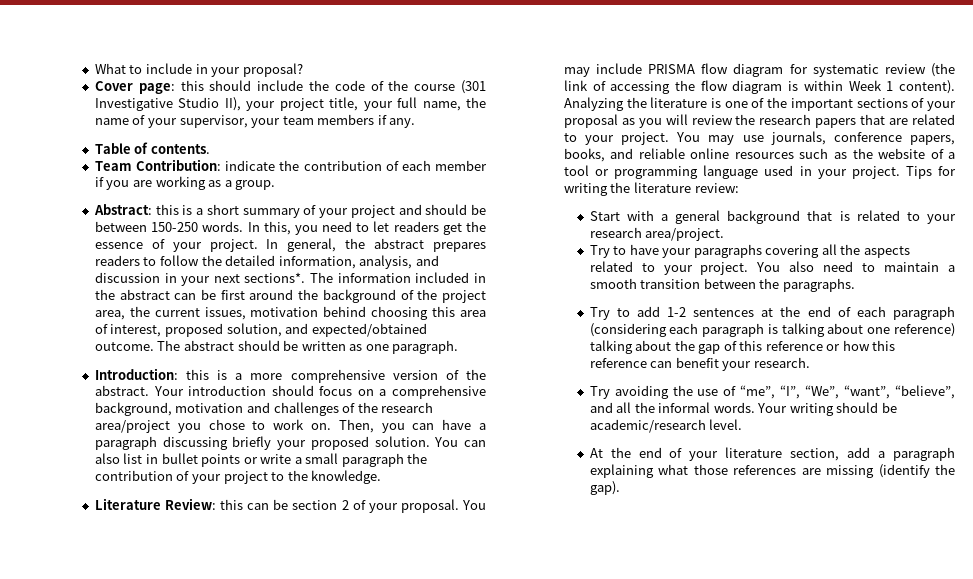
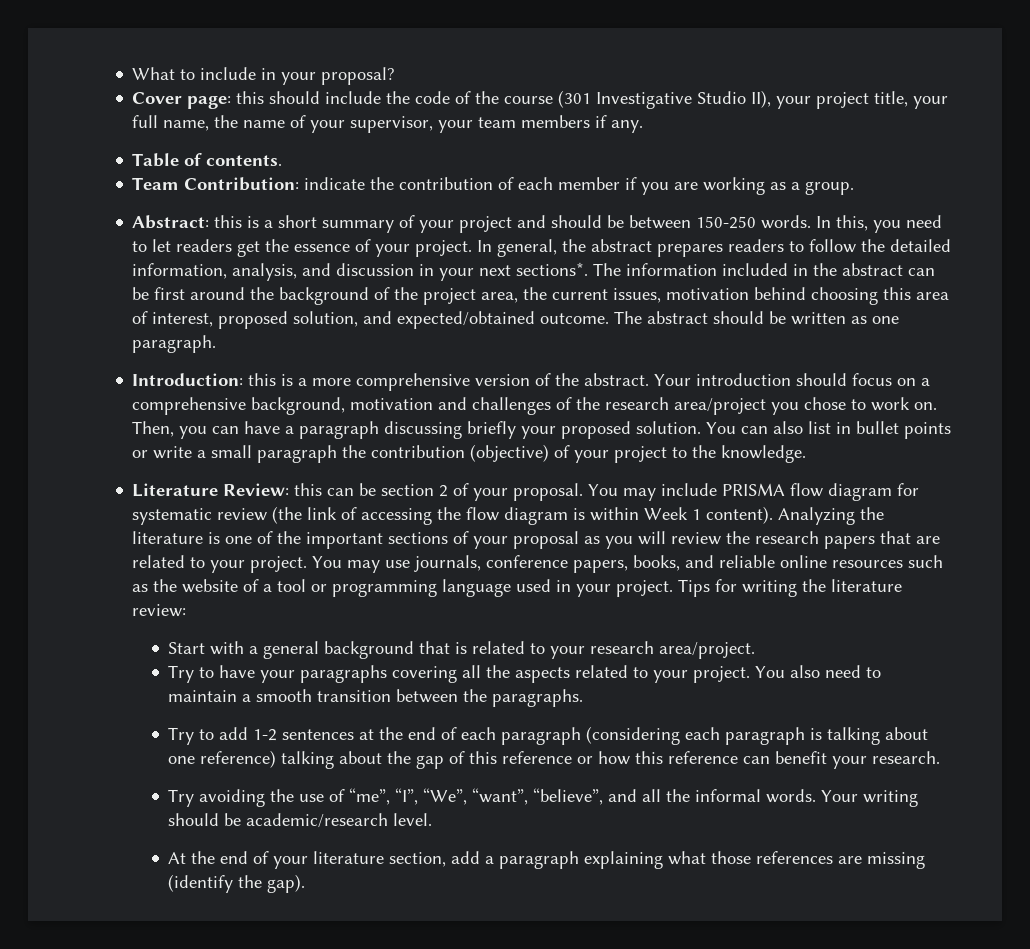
(173, 475) none -> [470,444,550,462] (objective)

